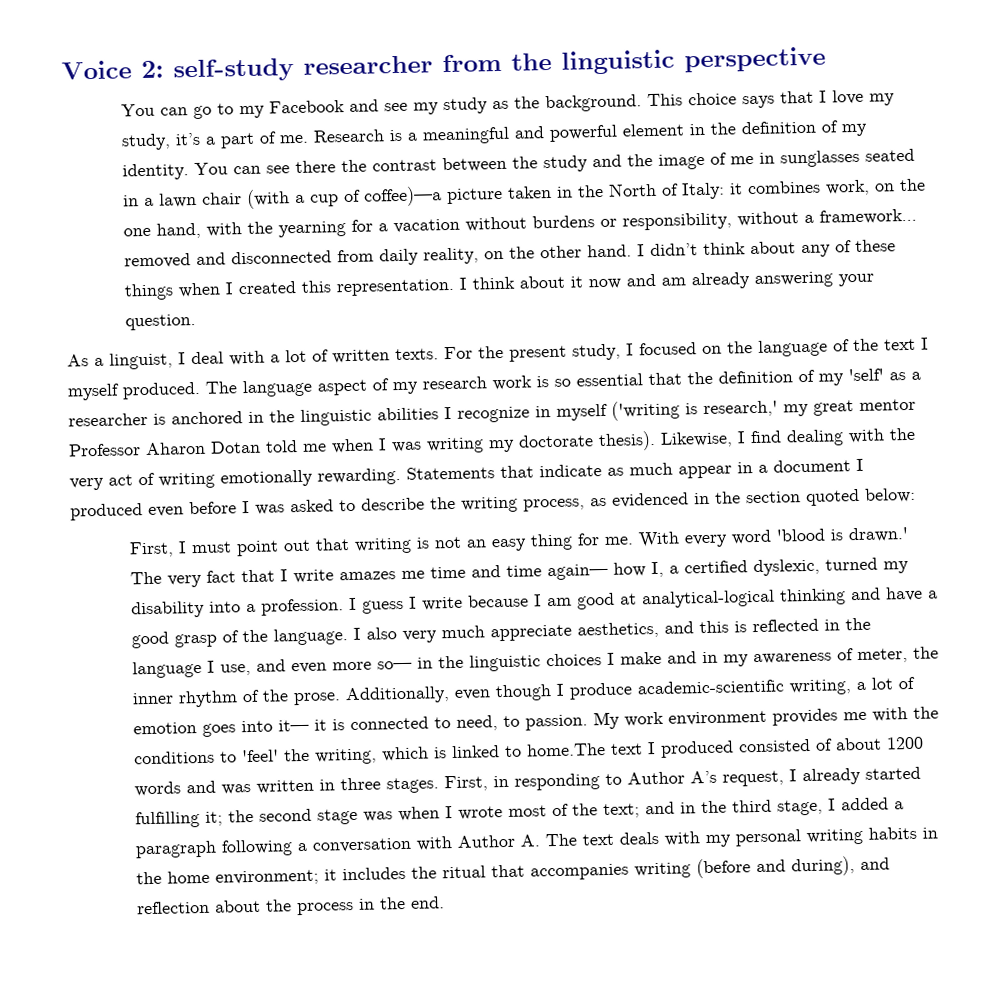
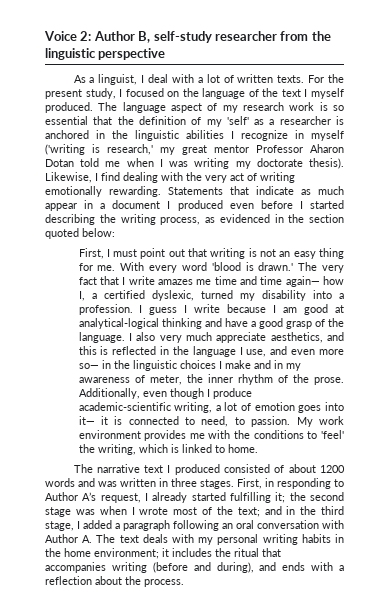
(164, 69) none -> [93,31,151,43] Author B,
[120,89,895,120] [120,120,868,151] [121,148,915,181] [122,178,926,209] [122,208,917,239] [123,239,896,269] [123,271,874,301] [124,314,196,331] // You can go to my Facebook and see my study as the background. This choice says that I love my study, it’s a part of me. Research is a meaningful and powerful element in the definition of my identity. You can see there the contrast between the study and the image of me in sunglasses seated in a lawn chair (with a cup of coffee)—a picture taken in the North of Italy: it combines work, on the one hand, with the yearning for a vacation without burdens or responsibility, without a framework… removed and disconnected from daily reality, on the other hand. I didn’t think about any of these things when I created this representation. I think about it now and am already answering your question. -> (166, 54) none
[255,497,425,515] was asked to describe -> [310,200,344,209] [45,214,95,225] started describing
[525,743,606,757] home.The -> [227,444,258,453] [73,464,140,473] home. // The narrative
[296,842,308,852] a -> [222,520,254,529] an oral
[135,896,445,916] reflection about the process in the end. -> [282,562,344,571] [45,576,184,587] ends with a reflection about the process.

